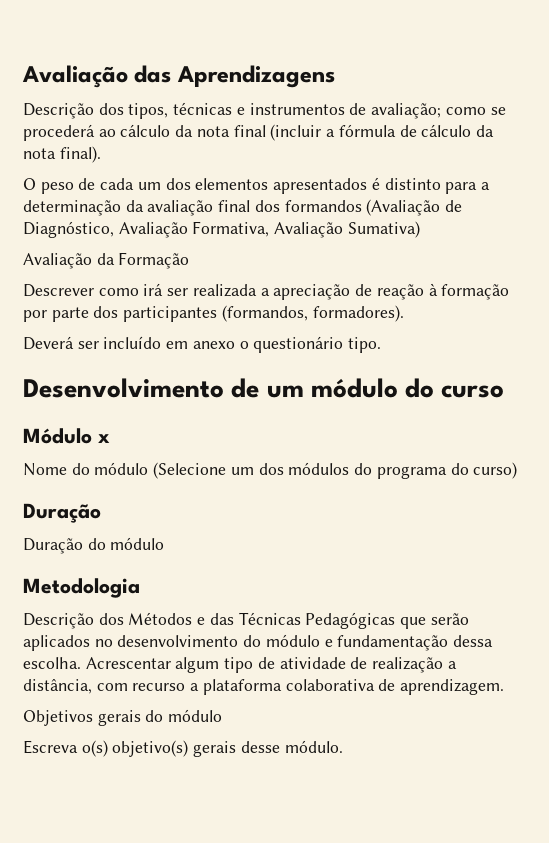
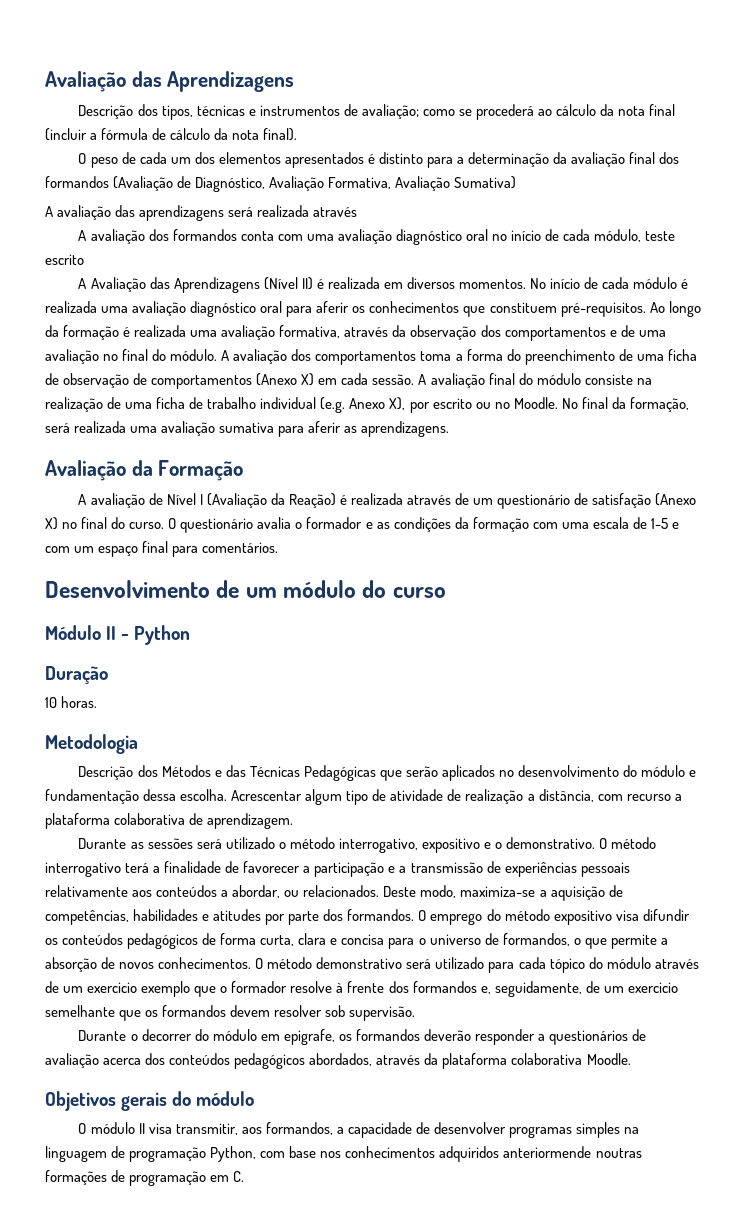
[23,252,190,269] [23,283,510,300] [23,305,404,322] [23,336,382,353] Avaliação da Formação // Descrever como irá ser realizada a apreciação de reação à formação por parte dos participantes (formandos, formadores). // Deverá ser incluído em anexo o questionário tipo. -> [45,205,358,221] [78,229,676,245] [45,254,84,265] [78,277,689,293] [45,301,701,317] [45,325,666,341] [45,349,697,365] [45,373,652,389] [45,397,689,413] [45,421,450,437] [45,460,244,481] [78,493,697,509] [45,517,679,533] [45,541,279,557] A avaliação das aprendizagens será realizada através // A avaliação dos formandos conta com uma avaliação diagnóstico oral no início de cada módulo, teste escrito // A Avaliação das Aprendizagens (Nível II) é realizada em diversos momentos. No início de cada módulo é realizada uma avaliação diagnóstico oral para aferir os conhecimentos que constituem pré-requisitos. Ao longo da formação é realizada uma avaliação formativa, através da observação dos comportamentos e de uma avaliação no final do módulo. A avaliação dos comportamentos toma a forma do preenchimento de uma ficha de observação de comportamentos (Anexo X) em cada sessão. A avaliação final do módulo consiste na realização de uma ficha de trabalho individual (e.g. Anexo X), por escrito ou no Moodle. No final da formação, será realizada uma avaliação sumativa para aferir as aprendizagens. // Avaliação da Formação // A avaliação de Nível I (Avaliação da Reação) é realizada através de um questionário de satisfação (Anexo X) no final do curso. O questionário avalia o formador e as condições da formação com uma escala de 1-5 e com um espaço final para comentários.
[98,434,110,443] [23,462,518,479] [23,503,101,523] [23,537,165,554] x // Nome do módulo (Selecione um dos módulos do programa do curso) // Duração // Duração do módulo -> [106,625,191,645] [45,666,108,684] [45,696,98,708] II - Python // Duração // 10 horas.
[23,709,223,726] [23,740,343,757] Objetivos gerais do módulo // Escreva o(s) objetivo(s) gerais desse módulo. -> [78,837,657,853] [45,861,630,877] [45,885,623,901] [45,909,690,925] [45,933,668,949] [45,957,699,973] [45,981,678,997] [45,1005,416,1021] [78,1029,647,1045] [45,1053,631,1069] [45,1091,255,1111] [78,1122,640,1138] [45,1146,642,1162] [45,1170,245,1186] Durante as sessões será utilizado o método interrogativo, expositivo e o demonstrativo. O método interrogativo terá a finalidade de favorecer a participação e a transmissão de experiências pessoais relativamente aos conteúdos a abordar, ou relacionados. Deste modo, maximiza-se a aquisição de competências, habilidades e atitudes por parte dos formandos. O emprego do método expositivo visa difundir os conteúdos pedagógicos de forma curta, clara e concisa para o universo de formandos, o que permite a absorção de novos conhecimentos. O método demonstrativo será utilizado para cada tópico do módulo através de um exercicio exemplo que o formador resolve à frente dos formandos e, seguidamente, de um exercicio semelhante que os formandos devem resolver sob supervisão. // Durante o decorrer do módulo em epigrafe, os formandos deverão responder a questionários de avaliação acerca dos conteúdos pedagógicos abordados, através da plataforma colaborativa Moodle. // Objetivos gerais do módulo // O módulo II visa transmitir, aos formandos, a capacidade de desenvolver programas simples na linguagem de programação Python, com base nos conhecimentos adquiridos anteriormende noutras formações de programação em C.

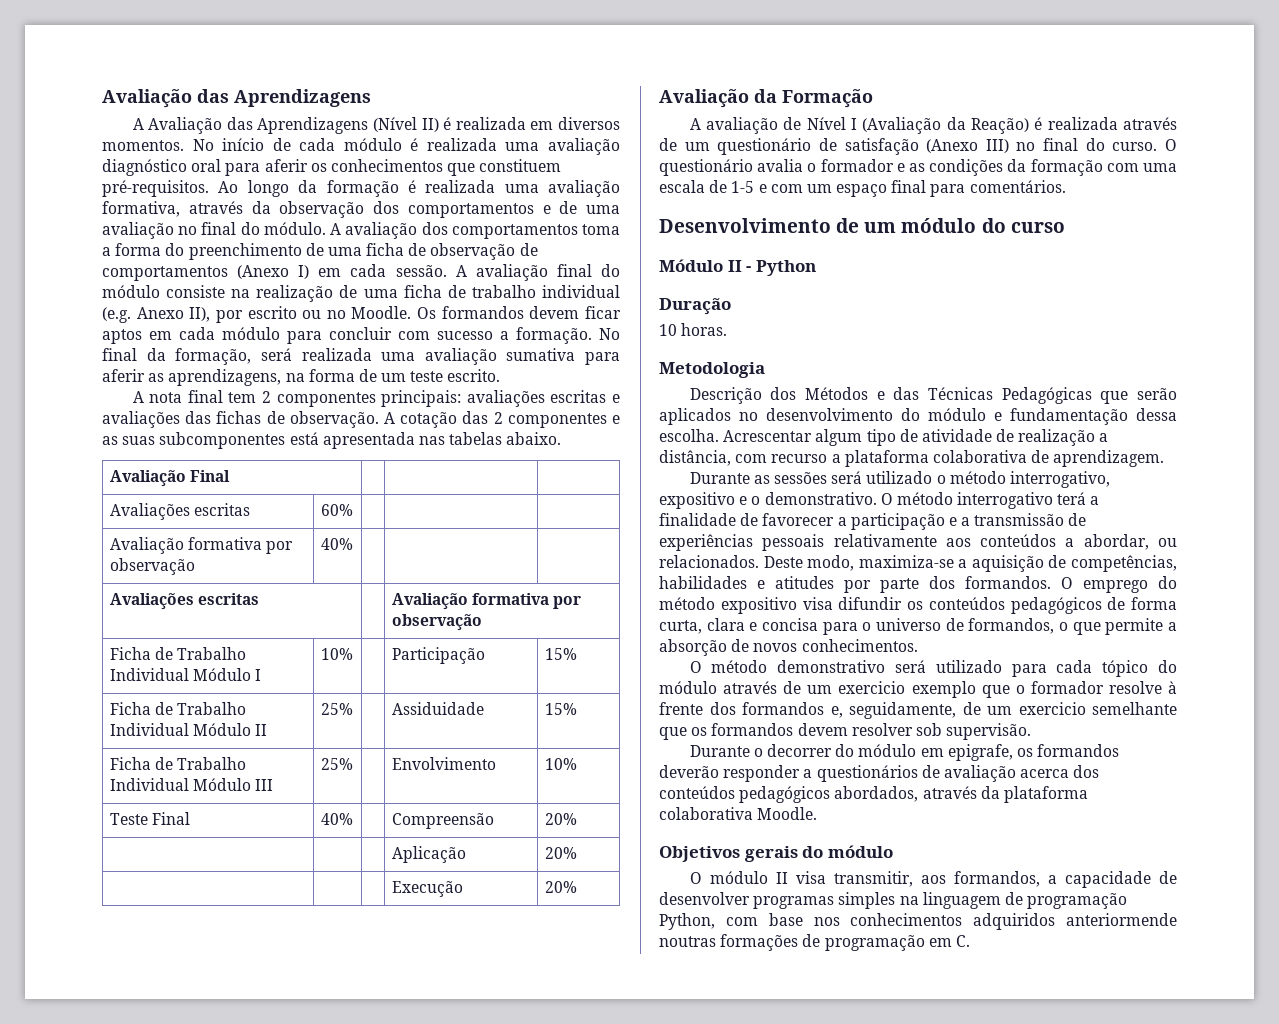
[45,71,295,92] [78,104,676,120] [45,128,298,141] [78,152,680,168] [45,176,517,192] [45,205,358,221] [78,229,676,245] [45,254,84,265] Avaliação das Aprendizagens // Descrição dos tipos, técnicas e instrumentos de avaliação; como se procederá ao cálculo da nota final (incluir a fórmula de cálculo da nota final). // O peso de cada um dos elementos apresentados é distinto para a determinação da avaliação final dos formandos (Avaliação de Diagnóstico, Avaliação Formativa, Avaliação Sumativa) // A avaliação das aprendizagens será realizada através // A avaliação dos formandos conta com uma avaliação diagnóstico oral no início de cada módulo, teste escrito -> [102,89,371,108] Avaliação das Aprendizagens
[301,373,315,386] X) -> [298,265,310,279] I)
[389,397,406,410] X), -> [189,307,211,322] II),
(558, 403) none -> [417,306,621,319] [102,327,592,344] Os formandos devem ficar aptos em cada módulo para concluir com sucesso a formação.
[361,421,450,437] aprendizagens. -> [168,369,501,386] [132,390,620,407] [102,411,620,428] [102,432,562,449] [109,470,230,487] [109,503,250,520] [320,504,353,516] [109,537,293,554] [109,558,195,575] [320,538,353,550] [109,593,259,610] [391,593,581,610] [391,614,482,631] [109,647,246,660] [109,668,261,681] [320,648,353,660] [391,647,485,664] [544,648,577,660] [109,702,246,715] [109,723,267,736] [320,703,353,715] [391,702,484,715] [544,703,577,715] [109,757,246,770] [109,778,273,791] [320,758,353,770] [391,757,496,770] [544,758,577,770] [109,812,190,825] [320,813,353,825] [391,813,494,829] [544,813,577,825] [391,846,466,863] [544,847,577,859] [391,881,463,897] [544,881,577,893] aprendizagens, na forma de um teste escrito. // A nota final tem 2 componentes principais: avaliações escritas e avaliações das fichas de observação. A cotação das 2 componentes e as suas subcomponentes está apresentada nas tabelas abaixo. // Avaliação Final | | | // Avaliações escritas | 60% | | | // Avaliação formativa por observação | 40% | | | // Avaliações escritas | | Avaliação formativa por observação // Ficha de Trabalho Individual Módulo I | 10% | | Participação | 15% // Ficha de Trabalho Individual Módulo II | 25% | | Assiduidade | 15% // Ficha de Trabalho Individual Módulo III | 25% | | Envolvimento | 10% // Teste Final | 40% | | Compreensão | 20% // | | | Aplicação | 20% // | | | Execução | 20%
[45,517,58,530] X) -> [985,139,1009,153] III)
(252, 963) none -> (918, 645) //

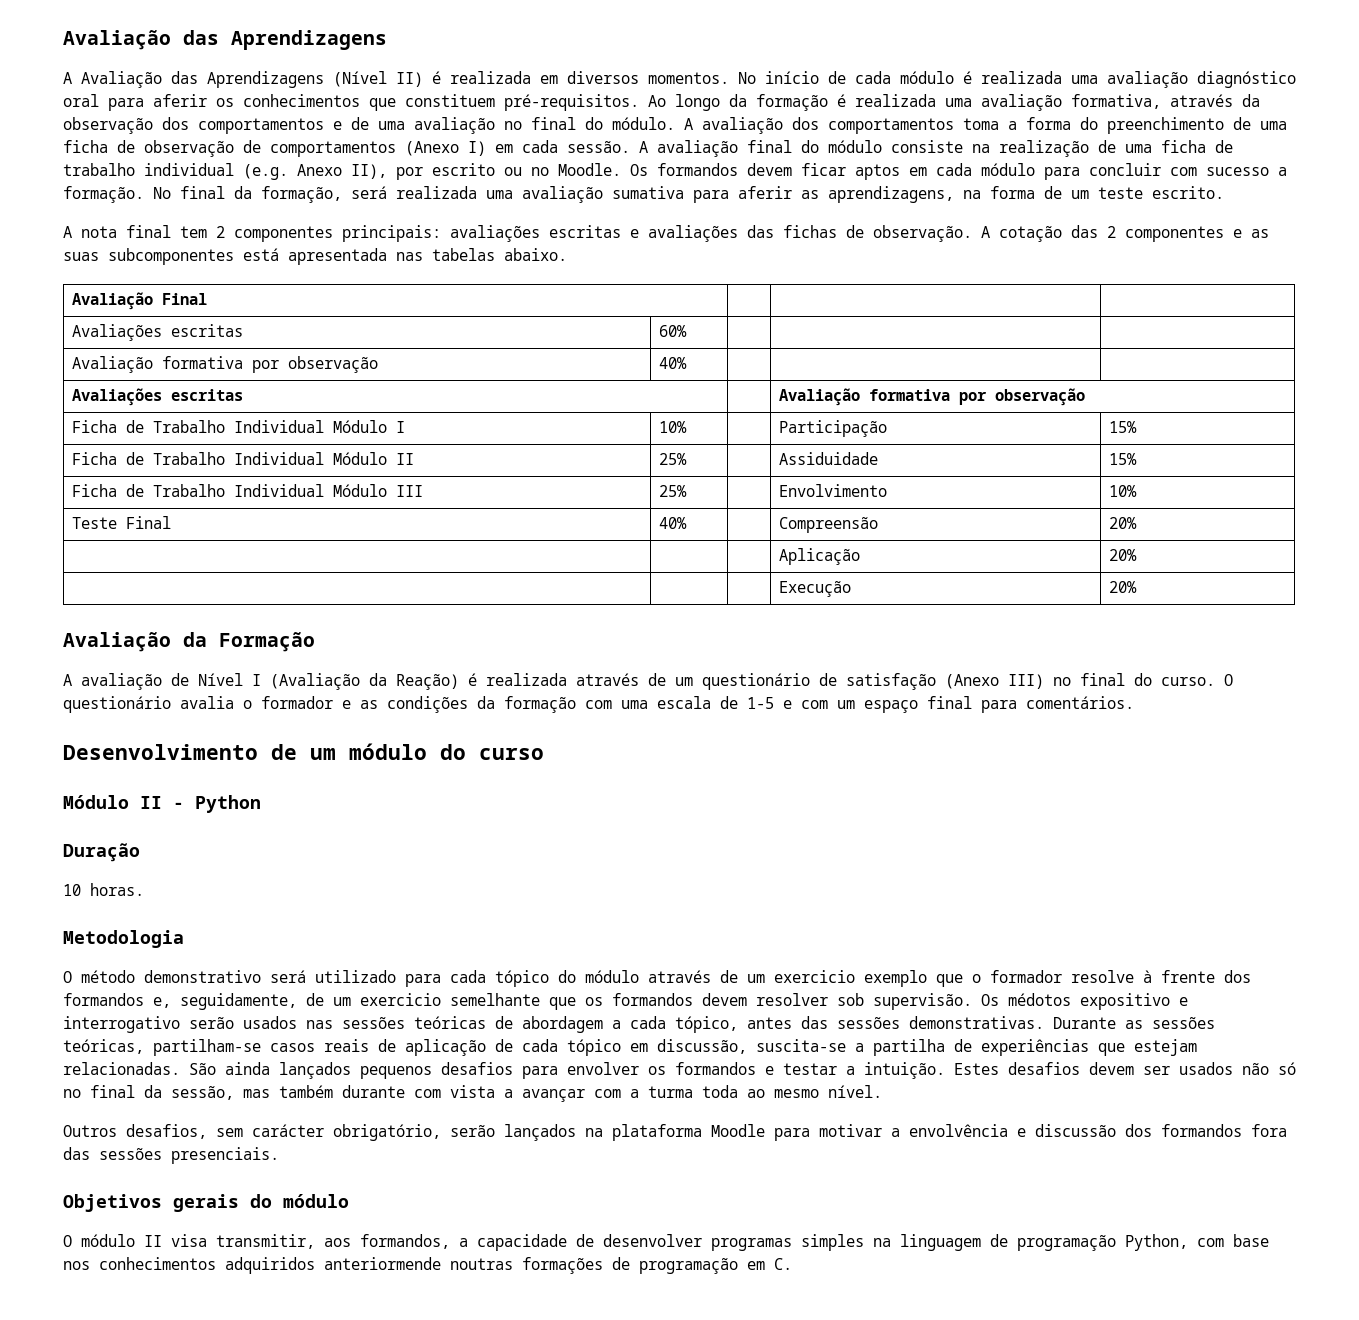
[689,387,1177,404] [659,408,1177,425] [659,429,1109,446] [659,450,1165,467] [689,471,1110,488] [659,492,1100,509] [659,513,1087,530] [659,534,1177,551] [659,555,1177,572] [659,576,1177,593] [659,597,1177,614] [659,618,1177,635] [659,639,918,656] // Descrição dos Métodos e das Técnicas Pedagógicas que serão aplicados no desenvolvimento do módulo e fundamentação dessa escolha. Acrescentar algum tipo de atividade de realização a distância, com recurso a plataforma colaborativa de aprendizagem. // Durante as sessões será utilizado o método interrogativo, expositivo e o demonstrativo. O método interrogativo terá a finalidade de favorecer a participação e a transmissão de experiências pessoais relativamente aos conteúdos a abordar, ou relacionados. Deste modo, maximiza-se a aquisição de competências, habilidades e atitudes por parte dos formandos. O emprego do método expositivo visa difundir os conteúdos pedagógicos de forma curta, clara e concisa para o universo de formandos, o que permite a absorção de novos conhecimentos. -> (184, 939) none
[689,744,1120,761] [659,765,1100,782] [659,786,1088,803] [659,807,818,820] // Durante o decorrer do módulo em epigrafe, os formandos deverão responder a questionários de avaliação acerca dos conteúdos pedagógicos abordados, através da plataforma colaborativa Moodle. -> [981,993,1188,1010] [63,1016,1215,1033] [63,1039,1197,1056] [63,1062,1296,1079] [63,1085,882,1102] [63,1124,1287,1141] [63,1147,279,1164] Os médotos expositivo e interrogativo serão usados nas sessões teóricas de abordagem a cada tópico, antes das sessões demonstrativas. Durante as sessões teóricas, partilham-se casos reais de aplicação de cada tópico em discussão, suscita-se a partilha de experiências que estejam relacionadas. São ainda lançados pequenos desafios para envolver os formandos e testar a intuição. Estes desafios devem ser usados não só no final da sessão, mas também durante com vista a avançar com a turma toda ao mesmo nível. // Outros desafios, sem carácter obrigatório, serão lançados na plataforma Moodle para motivar a envolvência e discussão dos formandos fora das sessões presenciais.

